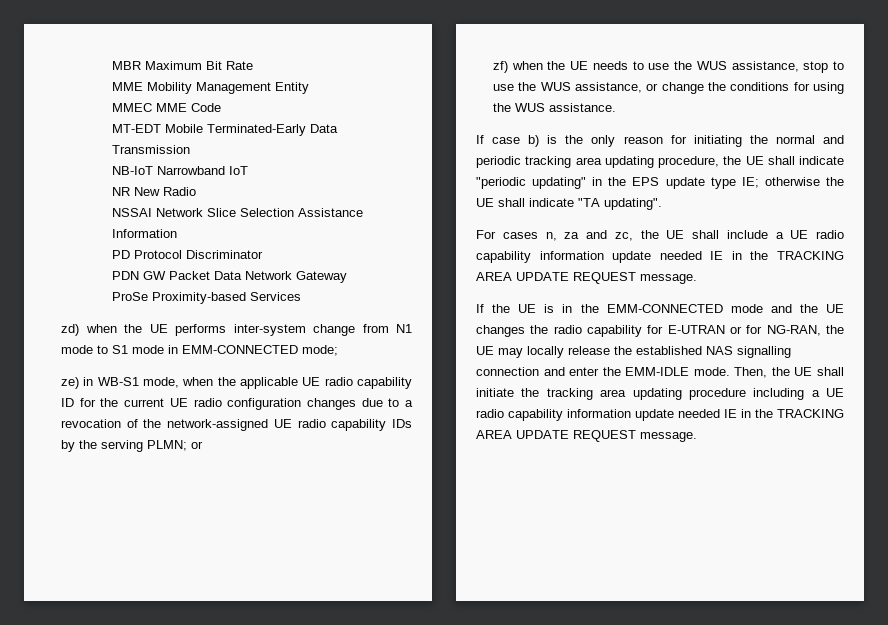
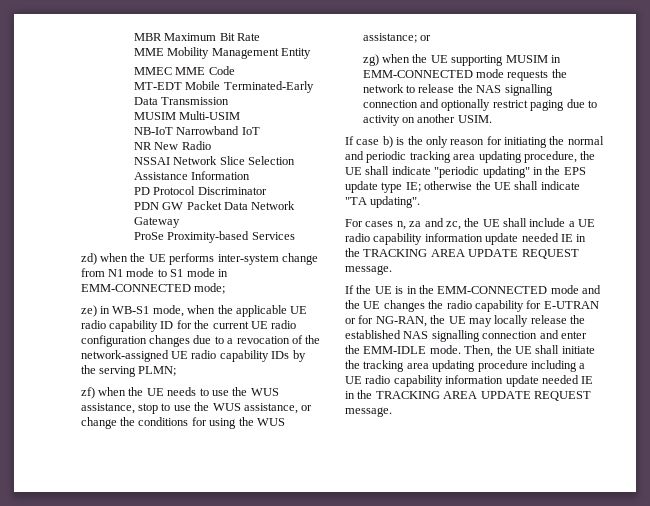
(191, 149) none -> [133,111,241,120] // MUSIM Multi-USIM
[191,441,204,449] or -> (177, 371) none
[549,103,617,112] assistance. -> [362,33,432,43] [362,54,561,66] [362,69,567,81] [362,84,553,96] [362,99,597,111] [362,114,492,126] assistance; or // zg) when the UE supporting MUSIM in EMM-CONNECTED mode requests the network to release the NAS signalling connection and optionally restrict paging due to activity on another USIM.

